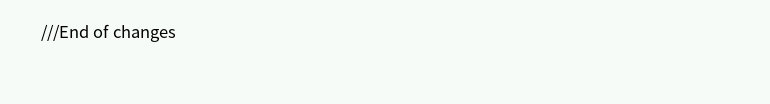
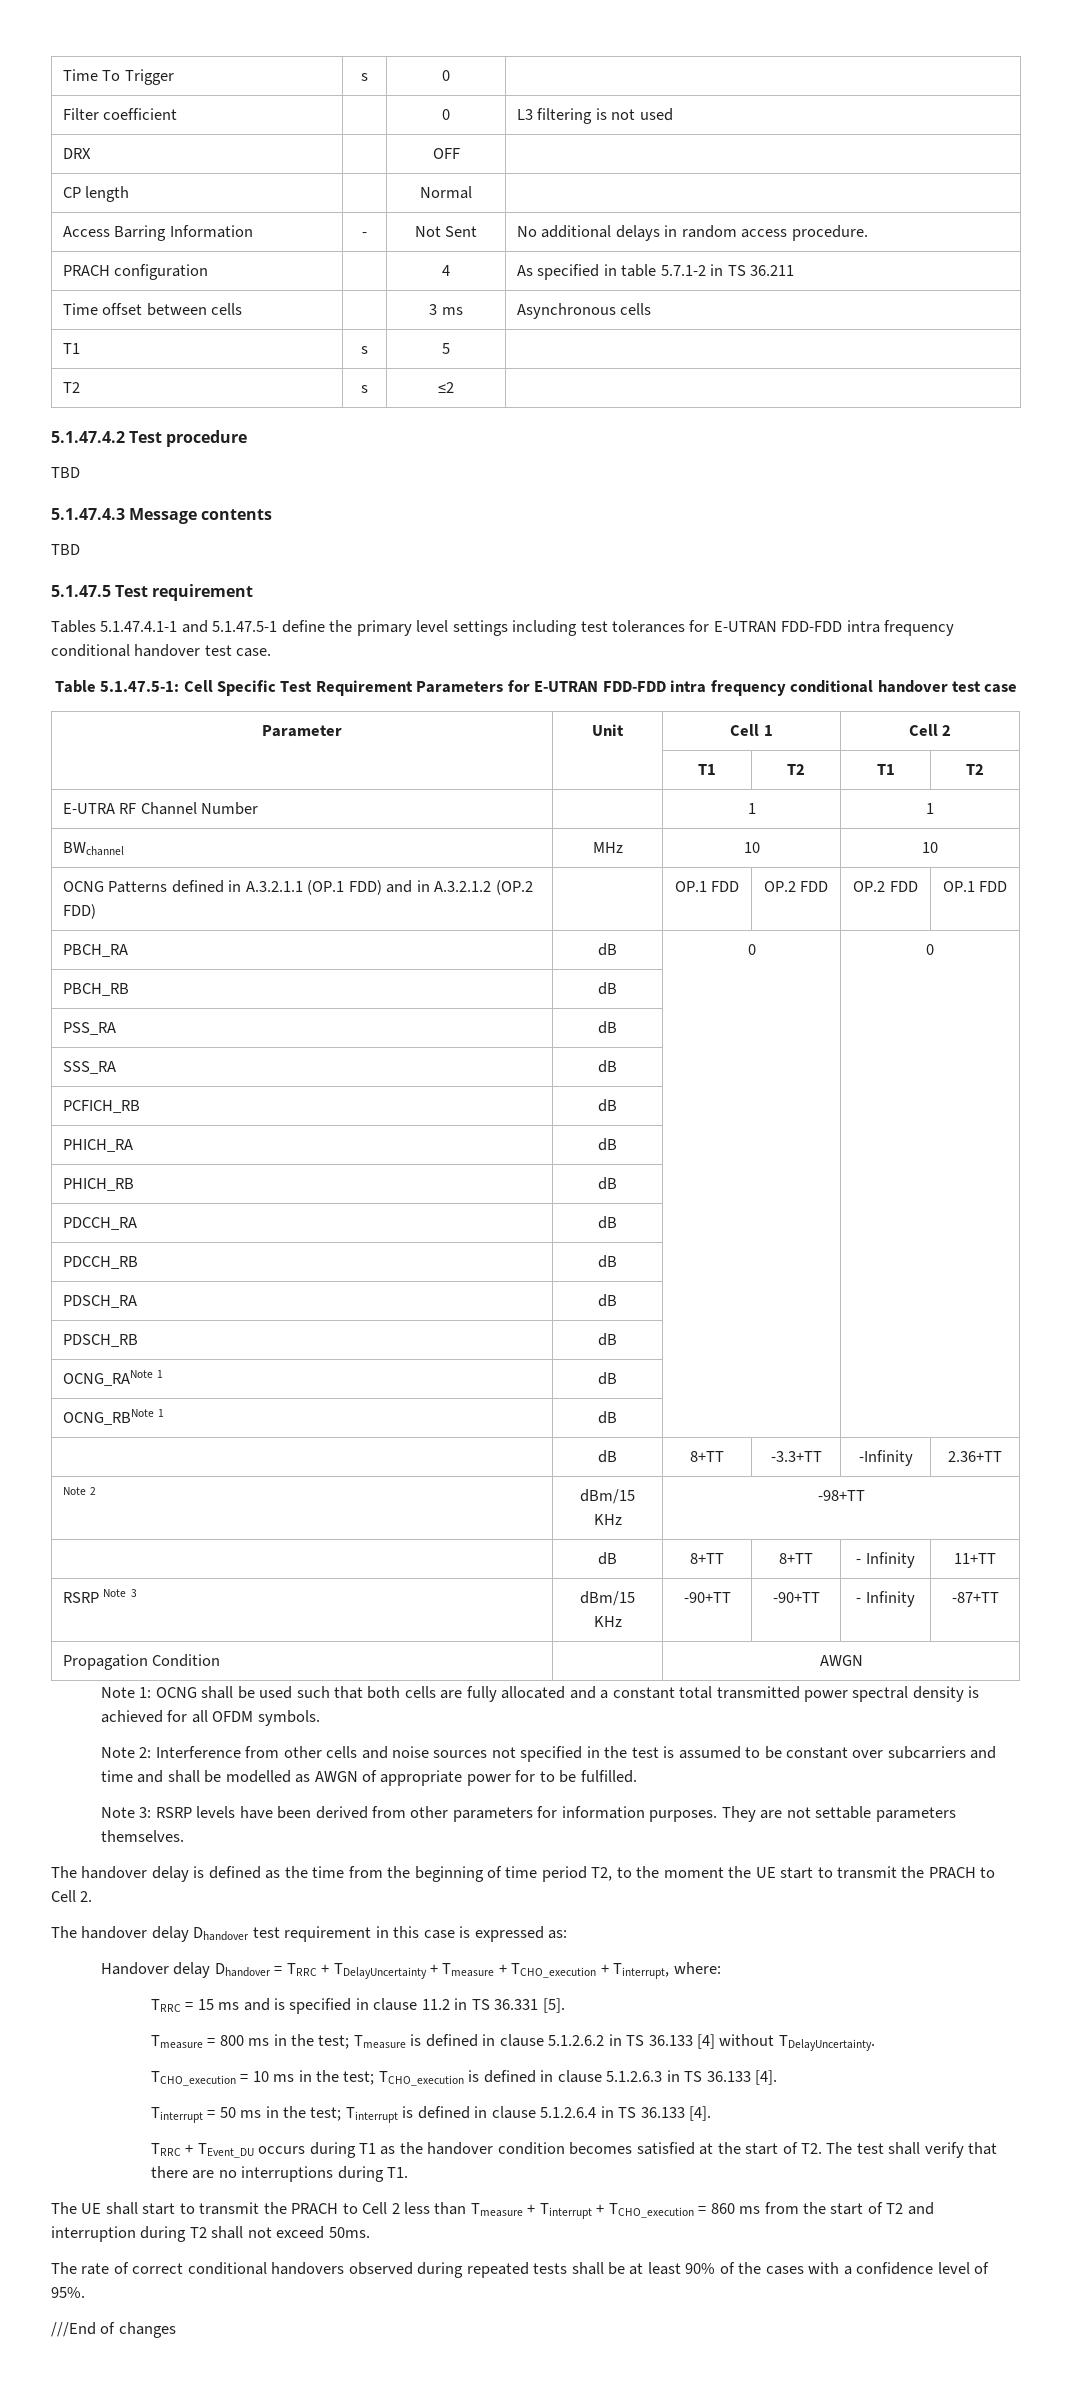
(41, 32) none -> [63,69,174,85] [361,73,368,81] [442,70,450,81] [63,108,178,120] [442,109,450,120] [517,108,673,124] [63,148,92,159] [432,148,460,159] [63,186,130,202] [420,186,472,199] [63,225,253,241] [362,232,367,237] [414,226,478,237] [517,225,868,241] [63,264,209,280] [442,265,450,276] [517,264,795,280] [63,303,243,316] [429,304,463,315] [517,303,652,319] [63,343,81,354] [361,346,368,354] [442,343,450,354] [63,382,81,393] [361,385,368,393] [438,382,454,393] [51,430,248,447] [51,467,80,478] [51,508,273,524] [51,544,80,555] [51,584,254,601] [51,620,955,636] [51,644,272,657] [54,680,1018,696] [262,725,342,737] [592,724,624,736] [730,724,773,736] [908,724,952,736] [698,764,716,775] [787,764,805,775] [876,764,895,775] [966,764,984,775] [63,802,259,815] [747,803,756,814] [926,803,934,814] [63,842,125,856] [592,842,623,853] [743,842,760,853] [922,842,938,853] [63,880,533,895] [63,904,97,919] [674,881,740,892] [763,881,829,892] [853,881,918,892] [942,881,1008,892] [63,944,129,957] [598,943,617,956] [747,944,756,955] [926,944,934,955] [63,983,130,996] [598,982,617,995] [63,1022,117,1035] [598,1021,617,1034] [63,1061,117,1074] [598,1060,617,1073] [63,1100,141,1113] [598,1099,617,1112] [63,1139,134,1152] [598,1138,617,1151] [63,1178,135,1191] [598,1177,617,1190] [63,1217,138,1230] [598,1216,617,1229] [63,1256,139,1269] [598,1255,617,1268] [63,1295,138,1308] [598,1294,617,1307] [63,1334,139,1347] [598,1333,617,1346] [63,1370,164,1386] [598,1372,617,1385] [63,1409,165,1425] [598,1411,617,1424] [598,1450,617,1463] [690,1451,724,1462] [770,1451,822,1462] [858,1450,913,1466] [948,1451,1002,1462] [63,1487,97,1495] [580,1489,635,1504] [593,1514,622,1525] [817,1490,865,1501] [598,1552,617,1565] [690,1553,724,1564] [779,1553,813,1564] [856,1552,915,1568] [954,1553,996,1564] [63,1589,137,1603] [580,1591,635,1606] [593,1616,622,1627] [683,1592,731,1603] [772,1592,820,1603] [856,1591,915,1607] [951,1592,999,1603] [63,1654,221,1670] [819,1655,863,1666] [100,1686,980,1702] [100,1710,320,1726] [100,1746,997,1762] [100,1770,637,1786] [100,1806,956,1822] [100,1830,184,1842] [51,1866,996,1882] [51,1890,93,1902] [51,1926,568,1942] [100,1962,721,1979] [150,1998,565,2014] [150,2034,875,2051] [150,2070,777,2086] [150,2106,711,2123] [150,2142,998,2158] [150,2166,408,2182] [51,2202,934,2219] [51,2226,370,2242] [51,2262,990,2278] [51,2287,85,2298] Time To Trigger | s | 0 | // Filter coefficient | | 0 | L3 filtering is not used // DRX | | OFF | // CP length | | Normal | // Access Barring Information | - | Not Sent | No additional delays in random access procedure. // PRACH configuration | | 4 | As specified in table 5.7.1-2 in TS 36.211 // Time offset between cells | | 3 ms | Asynchronous cells // T1 | s | 5 | // T2 | s | ≤2 | // 5.1.47.4.2 Test procedure // TBD // 5.1.47.4.3 Message contents // TBD // 5.1.47.5 Test requirement // Tables 5.1.47.4.1-1 and 5.1.47.5-1 define the primary level settings including test tolerances for E-UTRAN FDD-FDD intra frequency conditional handover test case. // Table 5.1.47.5-1: Cell Specific Test Requirement Parameters for E-UTRAN FDD-FDD intra frequency conditional handover test case // Parameter | Unit | Cell 1 | Cell 2 // | | T1 | T2 | T1 | T2 // E-UTRA RF Channel Number | | 1 | 1 // BWchannel | MHz | 10 | 10 // OCNG Patterns defined in A.3.2.1.1 (OP.1 FDD) and in A.3.2.1.2 (OP.2 FDD) | | OP.1 FDD | OP.2 FDD | OP.2 FDD | OP.1 FDD // PBCH_RA | dB | 0 | 0 // PBCH_RB | dB | | // PSS_RA | dB | | // SSS_RA | dB | | // PCFICH_RB | dB | | // PHICH_RA | dB | | // PHICH_RB | dB | | // PDCCH_RA | dB | | // PDCCH_RB | dB | | // PDSCH_RA | dB | | // PDSCH_RB | dB | | // OCNG_RANote 1 | dB | | // OCNG_RBNote 1 | dB | | // | dB | 8+TT | -3.3+TT | -Infinity | 2.36+TT // Note 2 | dBm/15 KHz | -98+TT // | dB | 8+TT | 8+TT | - Infinity | 11+TT // RSRP Note 3 | dBm/15 KHz | -90+TT | -90+TT | - Infinity | -87+TT // Propagation Condition | | AWGN // Note 1: OCNG shall be used such that both cells are fully allocated and a constant total transmitted power spectral density is achieved for all OFDM symbols. // Note 2: Interference from other cells and noise sources not specified in the test is assumed to be constant over subcarriers and time and shall be modelled as AWGN of appropriate power for to be fulfilled. // Note 3: RSRP levels have been derived from other parameters for information purposes. They are not settable parameters themselves. // The handover delay is defined as the time from the beginning of time period T2, to the moment the UE start to transmit the PRACH to Cell 2. // The handover delay Dhandover test requirement in this case is expressed as: // Handover delay Dhandover = TRRC + TDelayUncertainty + Tmeasure + TCHO_execution + Tinterrupt, where: // TRRC = 15 ms and is specified in clause 11.2 in TS 36.331 [5]. // Tmeasure = 800 ms in the test; Tmeasure is defined in clause 5.1.2.6.2 in TS 36.133 [4] without TDelayUncertainty. // TCHO_execution = 10 ms in the test; TCHO_execution is defined in clause 5.1.2.6.3 in TS 36.133 [4]. // Tinterrupt = 50 ms in the test; Tinterrupt is defined in clause 5.1.2.6.4 in TS 36.133 [4]. // TRRC + TEvent_DU occurs during T1 as the handover condition becomes satisfied at the start of T2. The test shall verify that there are no interruptions during T1. // The UE shall start to transmit the PRACH to Cell 2 less than Tmeasure + Tinterrupt + TCHO_execution = 860 ms from the start of T2 and interruption during T2 shall not exceed 50ms. // The rate of correct conditional handovers observed during repeated tests shall be at least 90% of the cases with a confidence level of 95%. //

